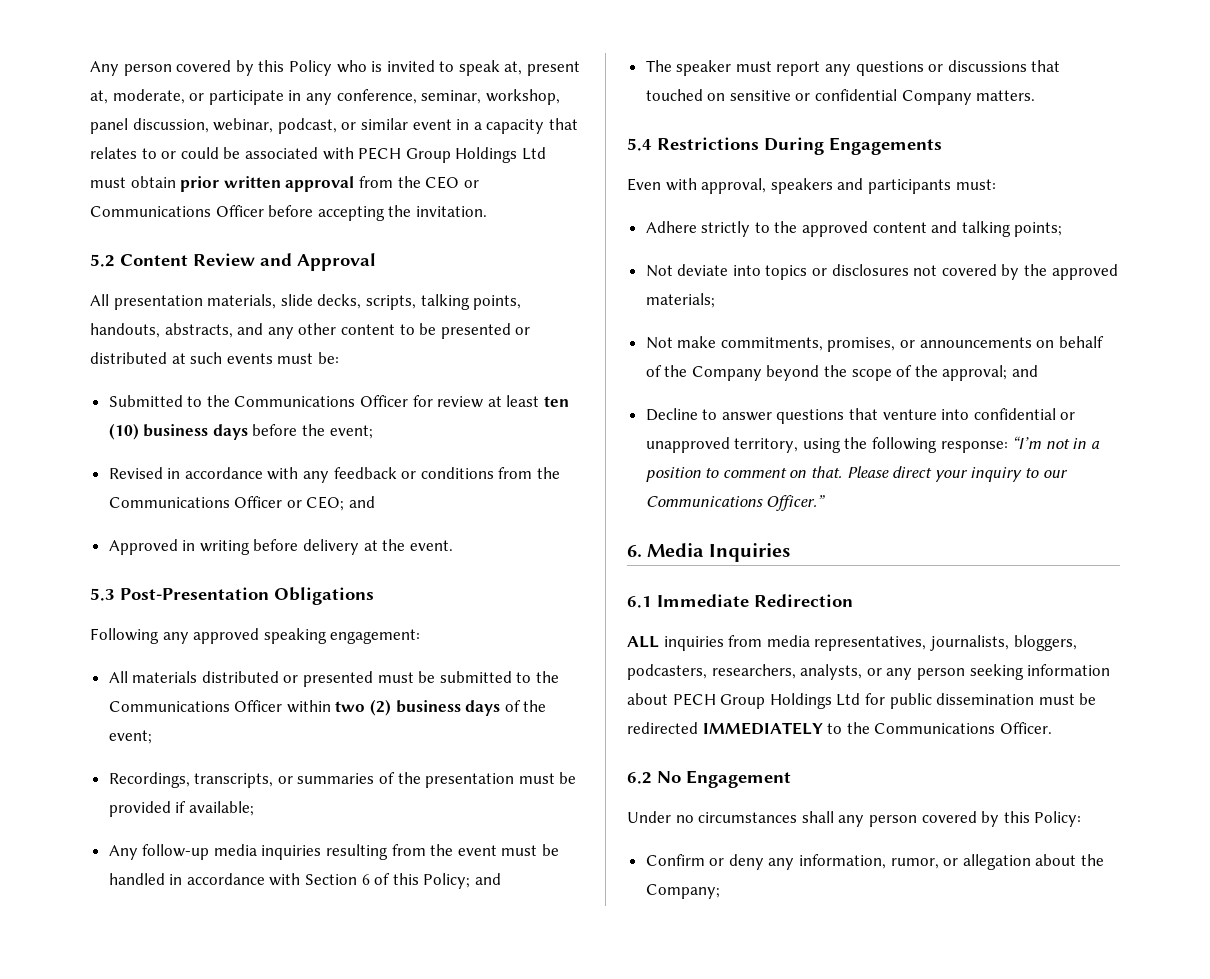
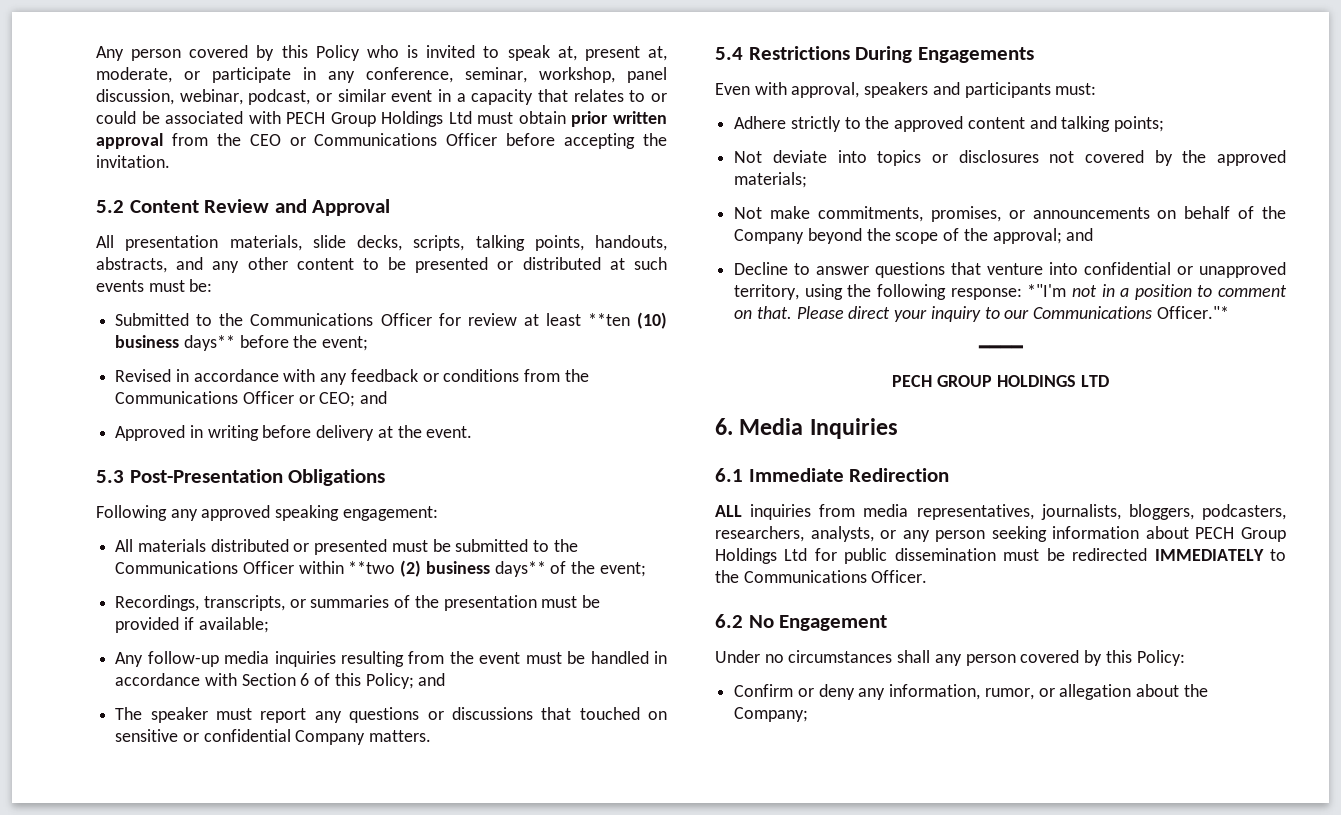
[544,396,570,407] ten -> [587,313,630,326] **ten
[212,424,248,440] days -> [183,335,235,351] days**
[335,701,366,712] two -> [348,561,396,574] **two
[465,700,501,716] days -> [494,561,546,577] days**
[1012,436,1042,449] “I’m -> [1027,284,1067,297] *"I'm
[766,495,826,511] Officer.” -> [1156,306,1229,319] [977,345,1024,353] [892,375,1109,387] Officer."* // ━━━━ // PECH GROUP HOLDINGS LTD

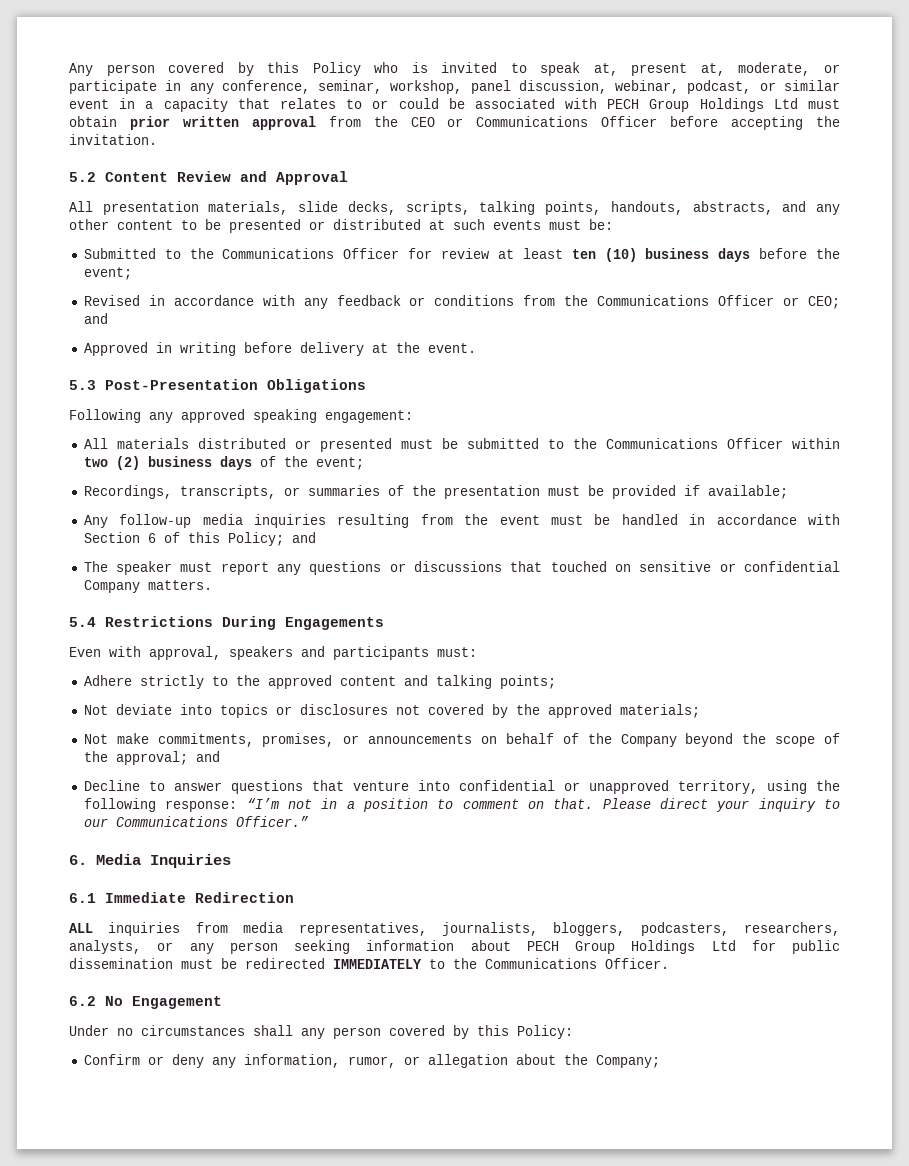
[587,313,630,326] **ten -> [571,249,596,259] ten
[183,335,235,351] days** -> [718,248,751,262] days
[348,561,396,574] **two -> [83,457,108,467] two
[494,561,546,577] days** -> [219,456,252,470] days
[1027,284,1067,297] *"I'm -> [246,798,279,809] “I’m
[1156,306,1229,319] [977,345,1024,353] [892,375,1109,387] Officer."* // ━━━━ // PECH GROUP HOLDINGS LTD -> [235,816,309,827] Officer.”

